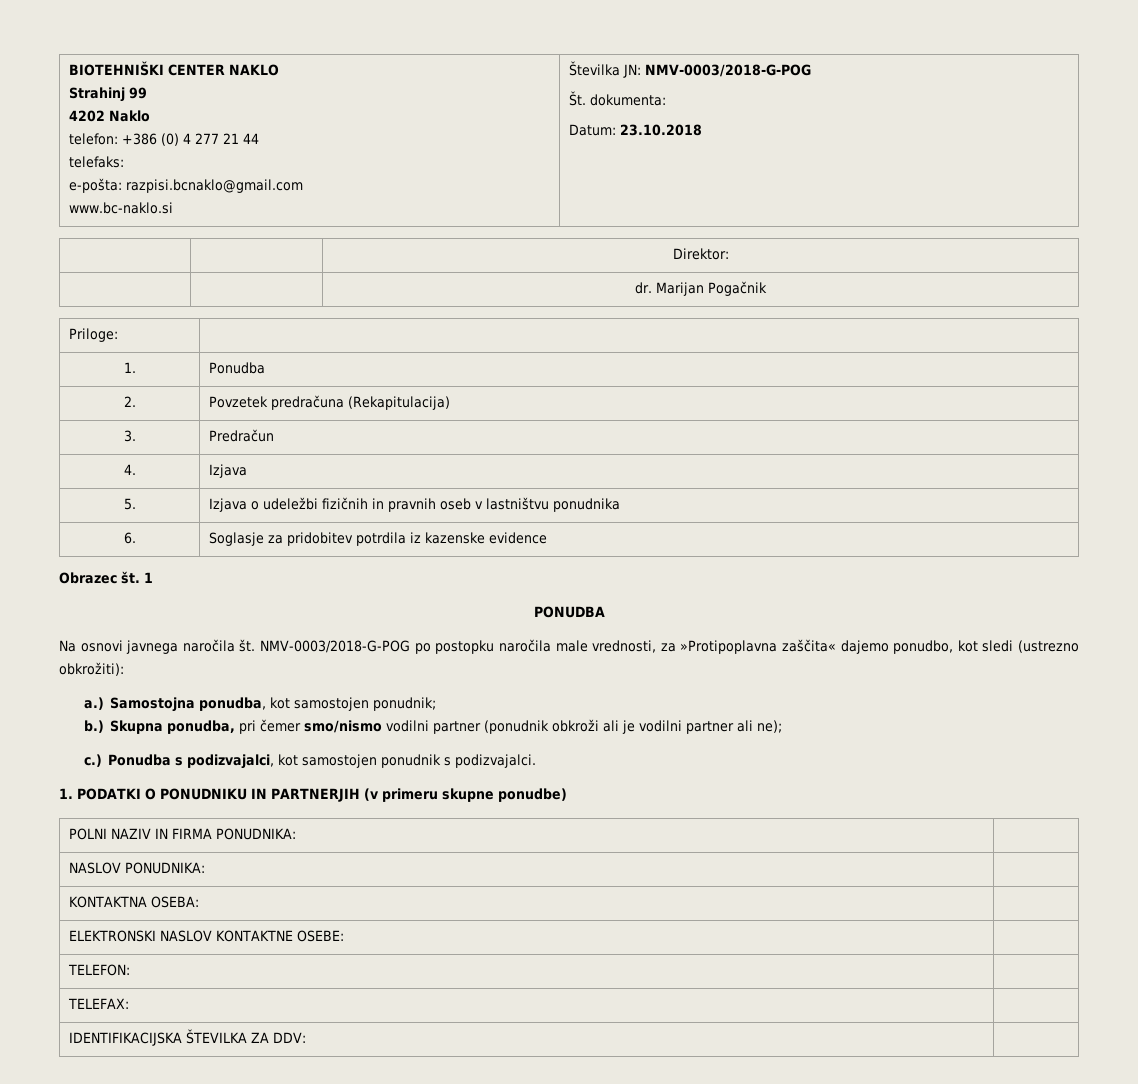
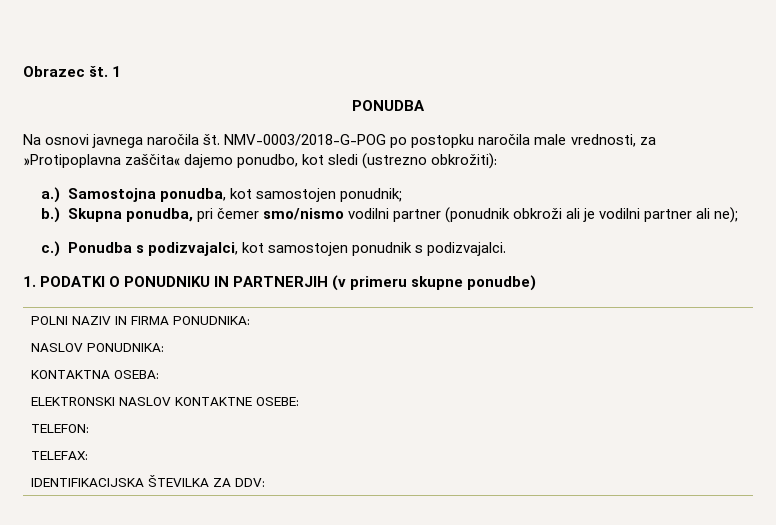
[69,61,280,76] [69,87,148,102] [69,110,151,122] [69,133,260,146] [69,156,125,168] [69,178,304,193] [69,202,174,214] [569,61,812,78] [569,91,667,106] [569,124,703,136] [672,248,729,260] [635,281,767,296] [69,328,119,342] [123,362,136,373] [209,362,266,374] [123,396,136,407] [209,395,451,410] [123,430,136,442] [209,429,275,442] [123,464,136,475] [209,464,248,478] [123,498,136,510] [209,497,621,512] [123,532,136,544] [209,532,548,546] BIOTEHNIŠKI CENTER NAKLO // Strahinj 99 // 4202 Naklo // telefon: +386 (0) 4 277 21 44 // telefaks: // e-pošta: razpisi.bcnaklo@gmail.com // www.bc-naklo.si | Številka JN: NMV-0003/2018-G-POG // Št. dokumenta: // Datum: 23.10.2018 // | | Direktor: // | | dr. Marijan Pogačnik // Priloge: | // 1. | Ponudba // 2. | Povzetek predračuna (Rekapitulacija) // 3. | Predračun // 4. | Izjava // 5. | Izjava o udeležbi fizičnih in pravnih oseb v lastništvu ponudnika // 6. | Soglasje za pridobitev potrdila iz kazenske evidence // -> (23, 71) none

